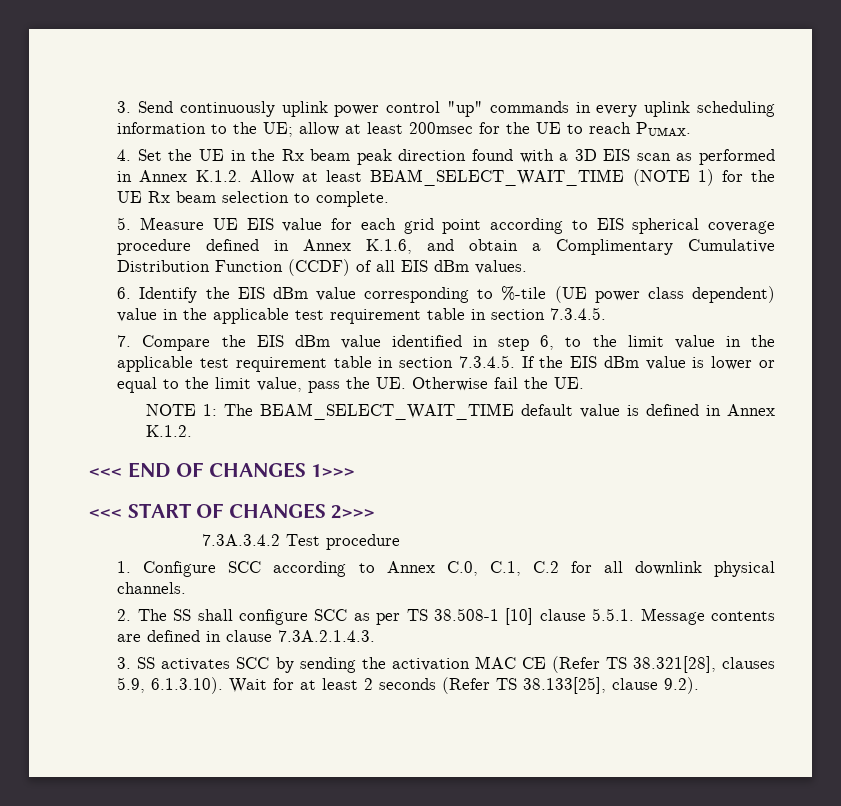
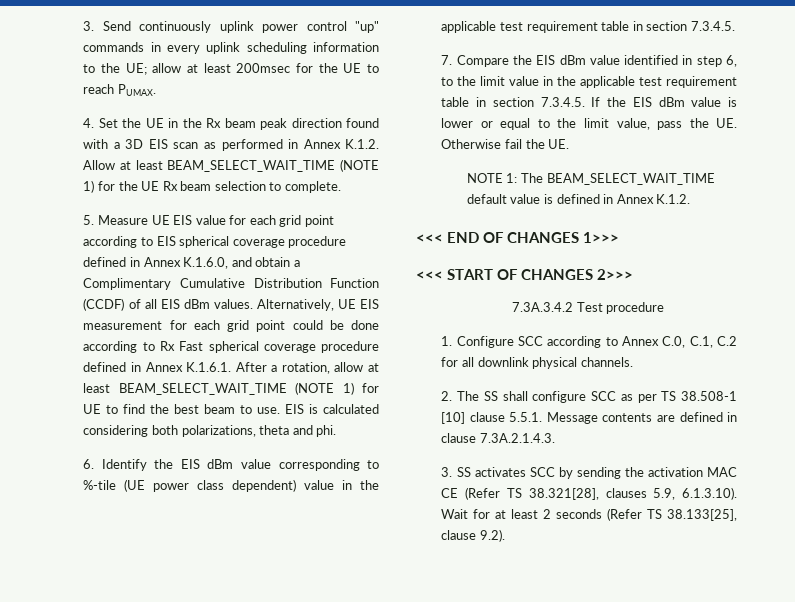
[366,239,413,254] K.1.6, -> [183,257,229,269] K.1.6.0,
(528, 267) none -> [256,299,380,311] [83,320,379,332] [83,341,379,353] [83,362,380,374] [83,382,379,395] [83,404,379,414] [83,425,337,437] Alternatively, UE EIS measurement for each grid point could be done according to Rx Fast spherical coverage procedure defined in Annex K.1.6.1. After a rotation, allow at least BEAM_SELECT_WAIT_TIME (NOTE 1) for UE to find the best beam to use. EIS is calculated considering both polarizations, theta and phi.

